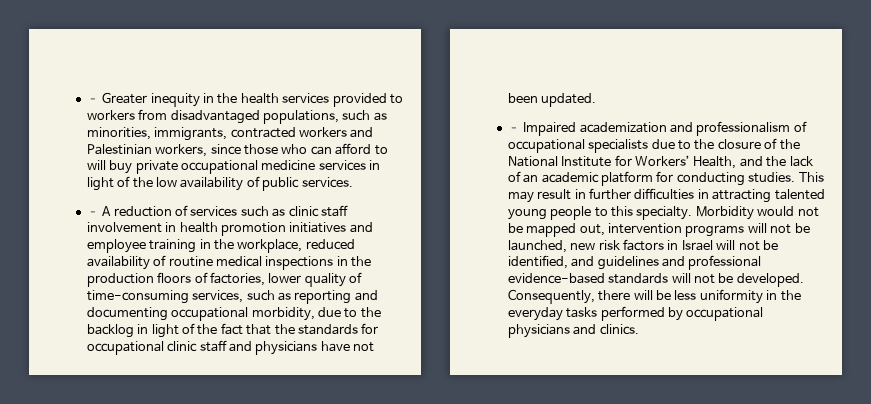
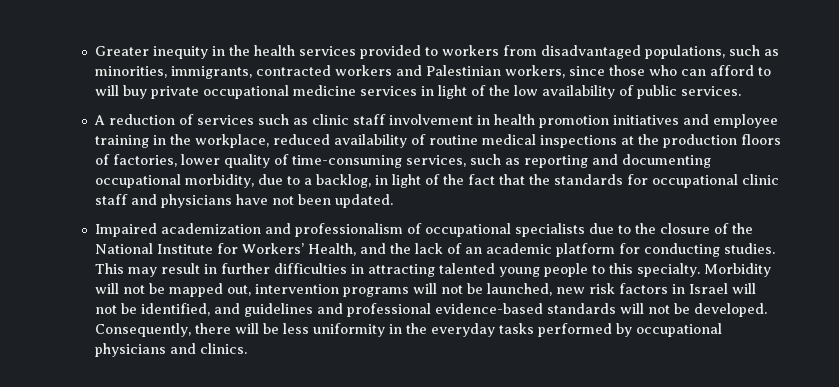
[86,98,99,103] – -> (94, 51) none
[86,211,99,216] – -> (741, 91) none
[336,256,348,266] in -> [620,136,634,145] at
[360,307,381,318] [86,324,134,338] the backlog -> [303,174,371,188] a backlog,
[507,127,520,132] – -> (393, 201) none
[757,206,795,216] would -> [94,283,119,294] will

